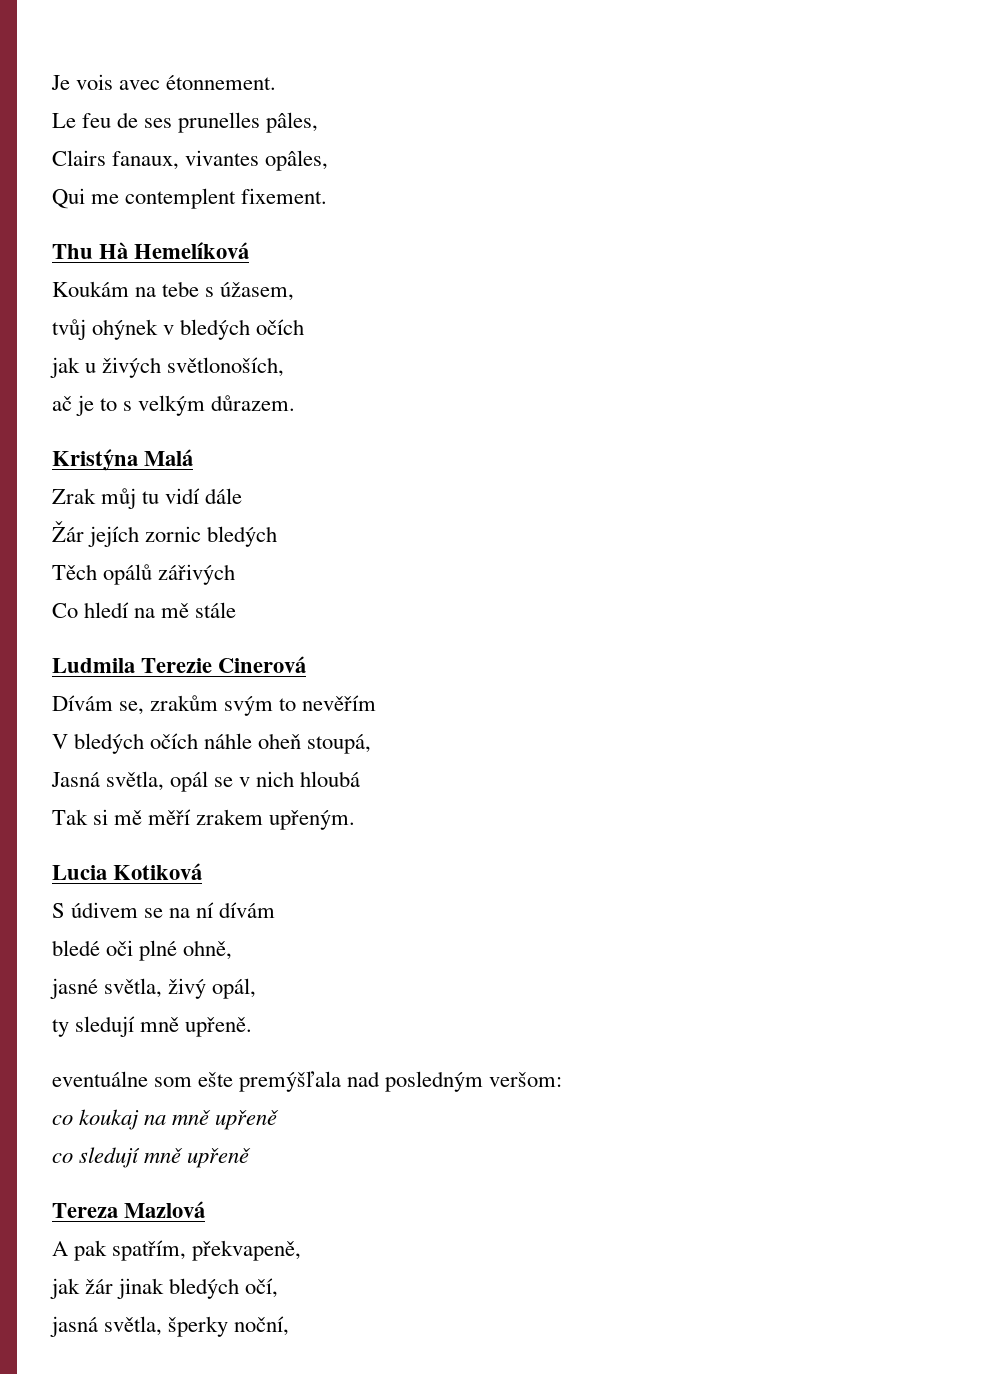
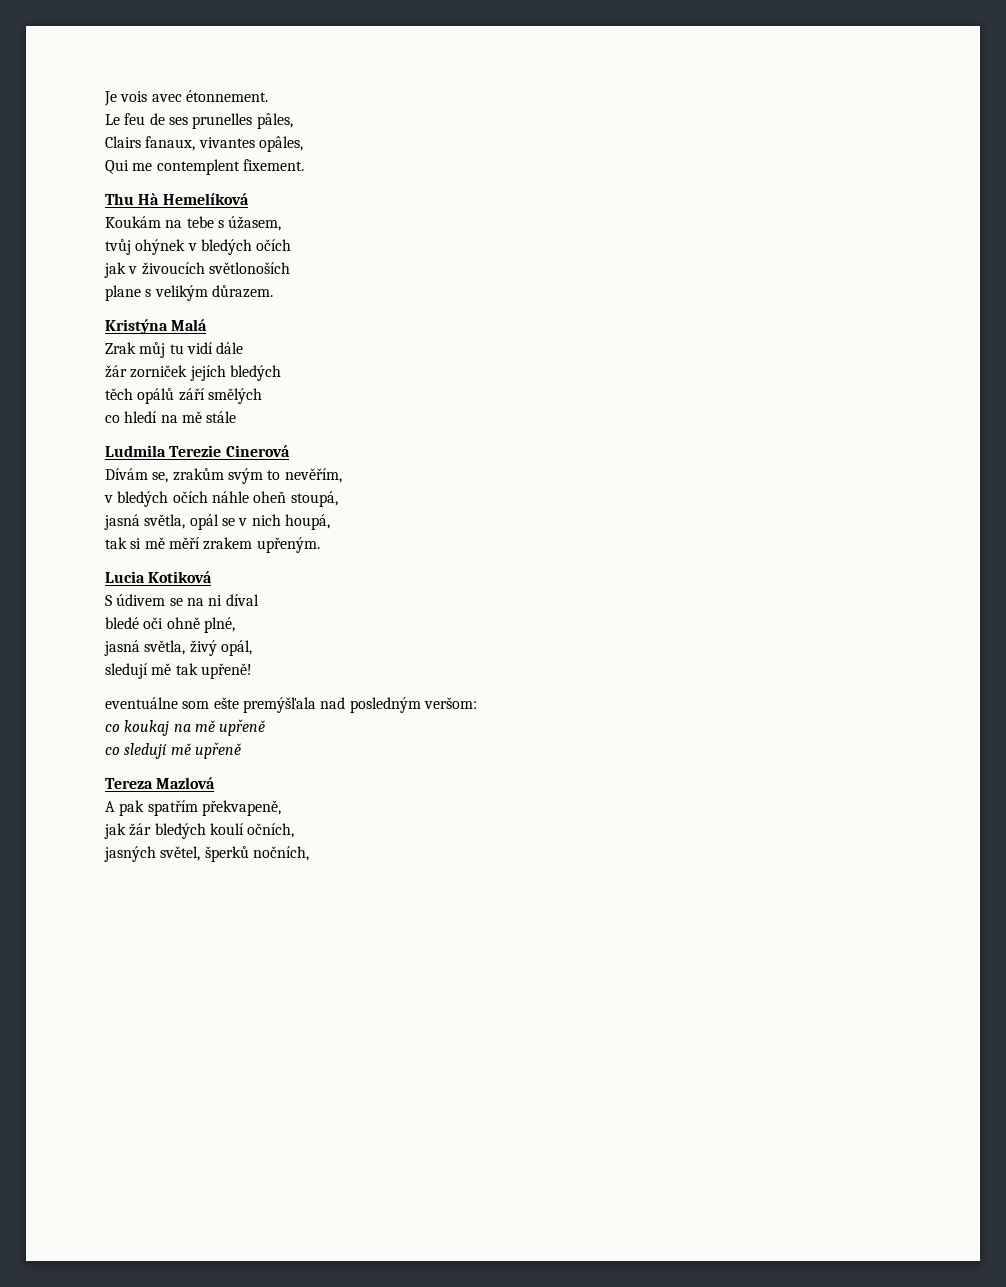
[85,357,285,378] [52,395,206,416] u živých světlonoších, // ač je to s velkým -> [128,262,290,275] [105,285,208,301] v živoucích světlonoších // plane s velikým
[52,521,278,547] [52,564,236,585] [52,603,78,618] Žár jejích zornic bledých // Těch opálů zářivých // Co -> [105,365,281,381] [105,388,262,404] [105,415,120,423] žár zorniček jejích bledých // těch opálů září smělých // co
[302,695,377,711] [52,734,68,749] nevěřím // V -> [284,468,342,483] [104,495,113,503] nevěřím, // v
[51,772,100,787] Jasná -> [104,514,140,530] jasná
[300,771,361,787] [52,809,88,825] hloubá // Tak -> [284,514,330,530] [105,537,127,549] houpá, // tak
[196,902,276,918] ní dívám -> [208,594,259,606] ni díval
[139,940,233,961] [50,978,98,999] plné ohně, // jasné -> [166,617,235,633] [104,640,140,656] ohně plné, // jasná
[52,1016,253,1037] ty sledují mně upřeně. -> [105,663,252,679] sledují mě tak upřeně!
[172,1110,212,1125] mně -> [194,720,215,732] mě
[144,1148,184,1163] mně -> [170,743,191,755] mě
[112,1240,187,1261] spatřím, -> [147,800,198,816] spatřím
[117,1278,279,1299] [50,1316,290,1337] jinak bledých očí, // jasná světla, šperky noční, -> [154,823,295,839] [104,846,309,862] bledých koulí očních, // jasných světel, šperků nočních,

